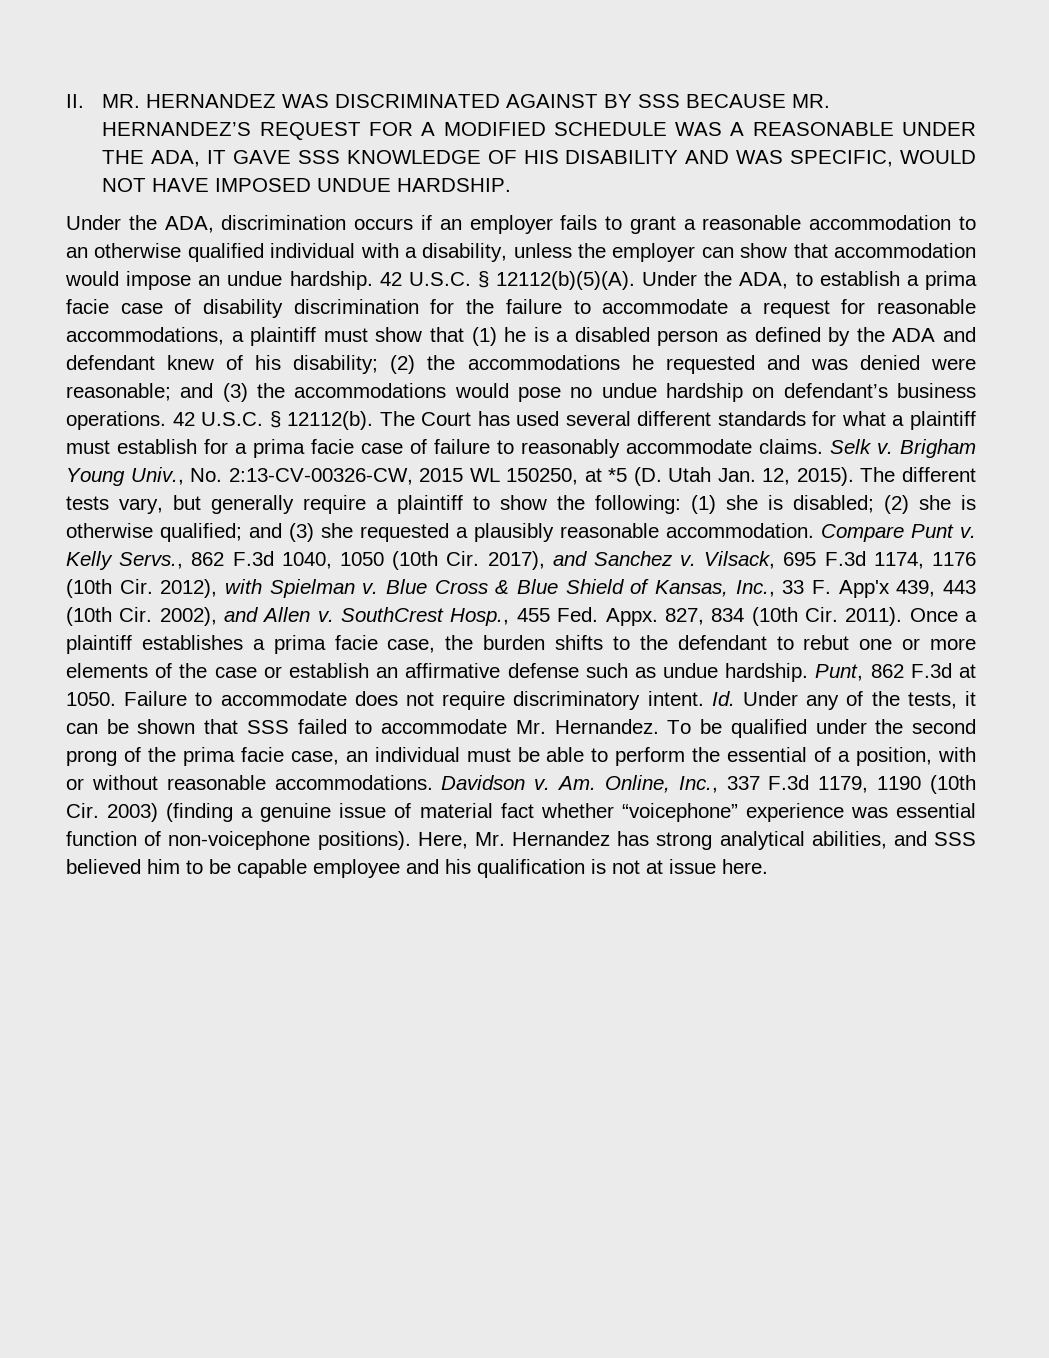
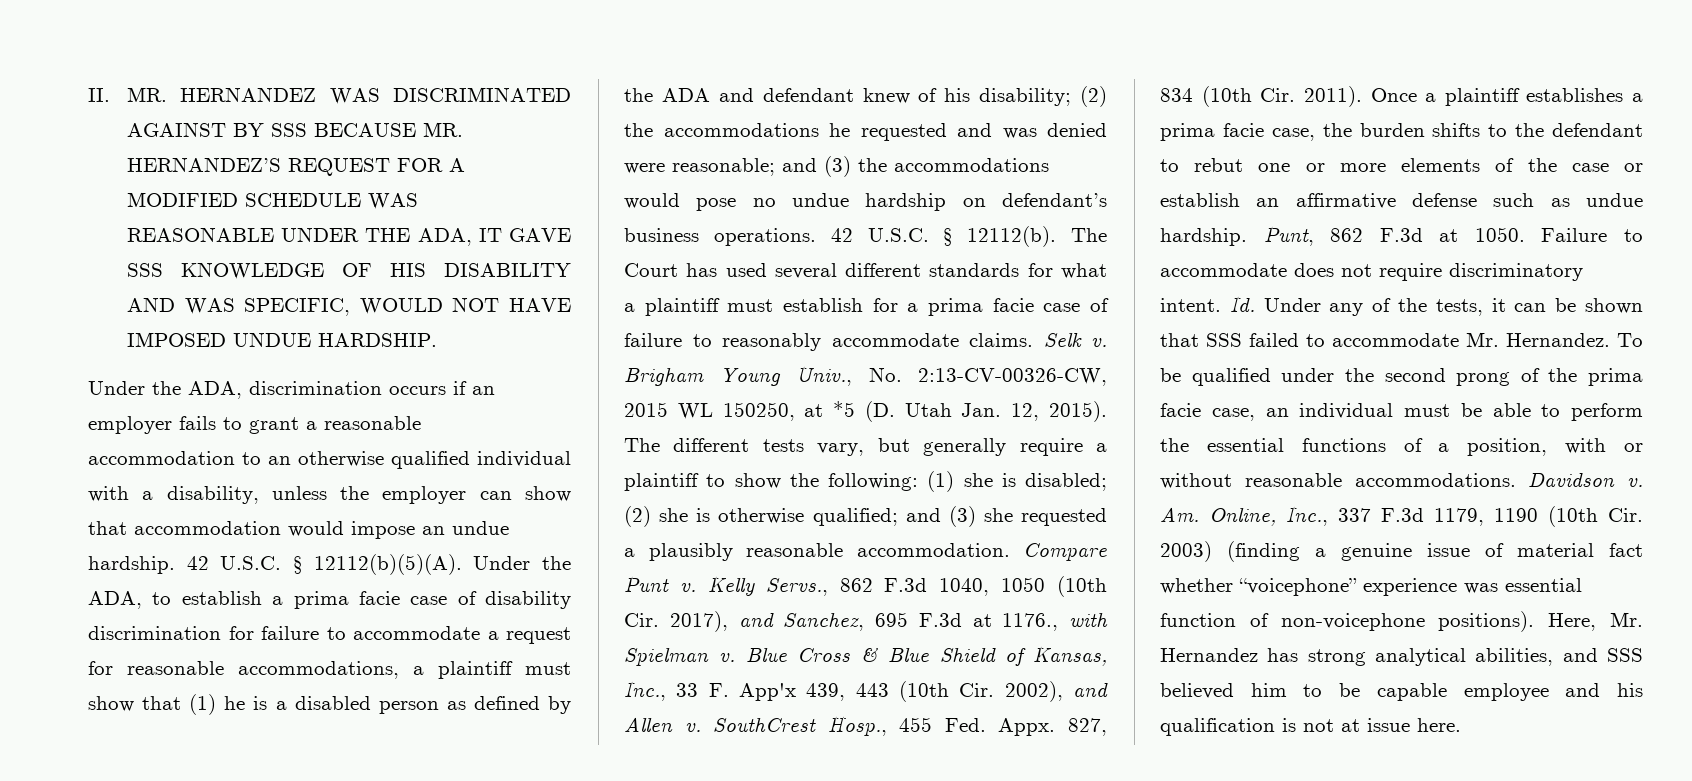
[730,122,745,136] A -> (419, 201) none
[466,299,495,314] the -> (254, 633) none
[593,551,976,569] [66,579,218,598] Sanchez v. Vilsack, 695 F.3d 1174, 1176 (10th Cir. 2012), -> [783,612,1059,631] Sanchez, 695 F.3d at 1176.,
(808, 754) none -> [1301,438,1386,452] functions

